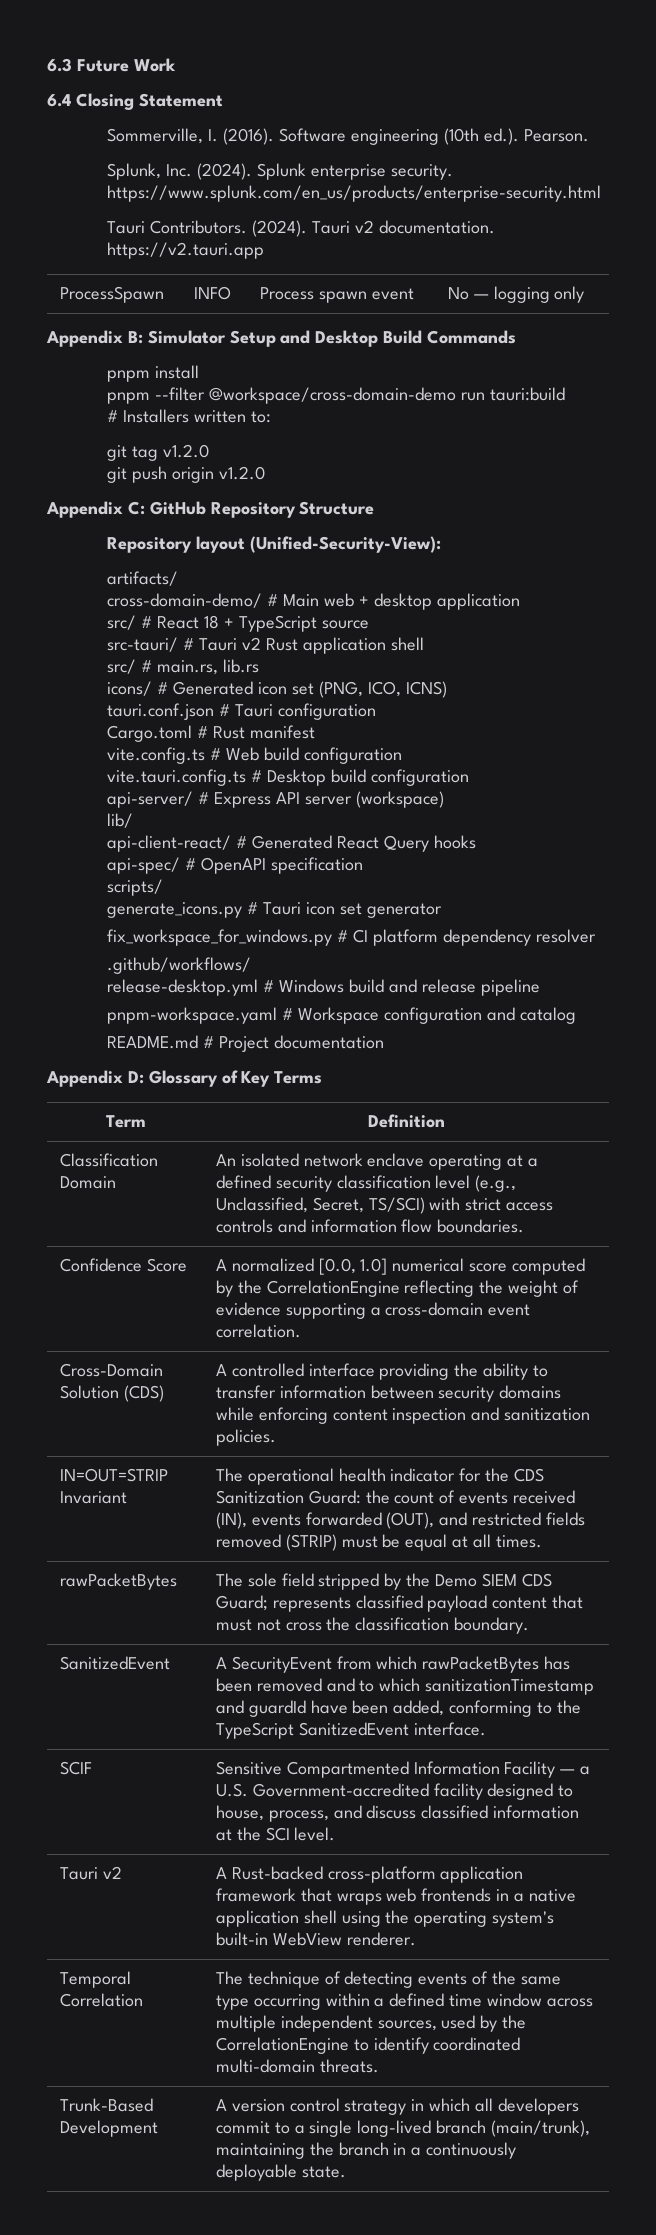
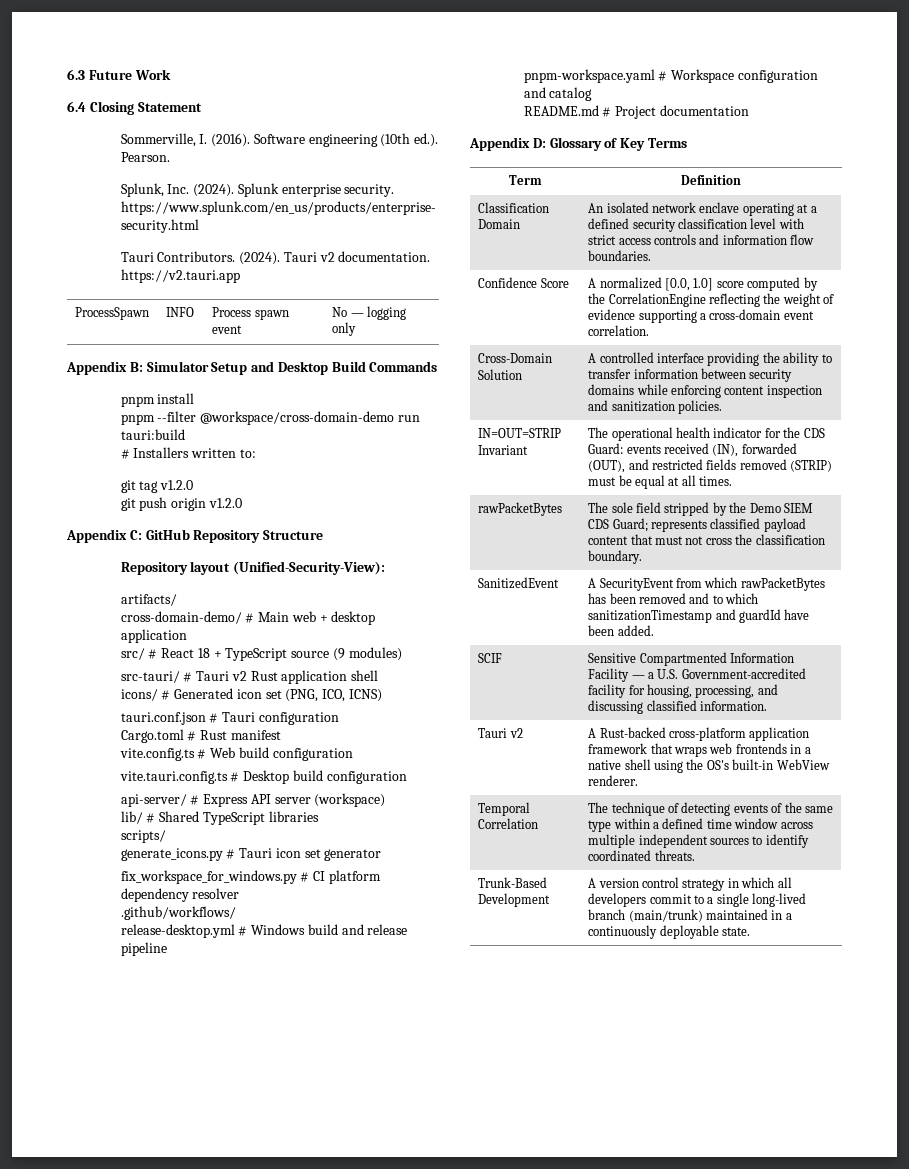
(369, 624) none -> [332,647,402,661] (9 modules)
[107,659,260,675] // src/ # main.rs, lib.rs -> (379, 675) none
[107,835,476,852] [107,857,364,874] // api-client-react/ # Generated React Query hooks // api-spec/ # OpenAPI specification -> [146,811,319,825] # Shared TypeScript libraries
[475,1175,517,1192] [215,1197,425,1214] (e.g., Unclassified, Secret, TS/SCI) -> (777, 223) none
[392,1258,465,1272] numerical -> (714, 284) none
[123,1385,164,1402] (CDS) -> (523, 374) none
[215,1490,456,1504] Sanitization Guard: the count of -> [588,443,624,454] Guard:
[251,1514,301,1526] events -> (739, 450) none
[393,1700,581,1717] [215,1722,486,1739] added, conforming to the TypeScript SanitizedEvent interface. -> [617,625,654,636] added.
[487,1783,574,1800] [215,1805,580,1822] [215,1827,336,1841] designed to house, process, and discuss classified information at the SCI level. -> [628,684,778,698] [588,700,768,714] for housing, processing, and discussing classified information.
[215,1910,299,1927] application -> (622, 765) none
[414,1911,555,1927] operating system's -> [706,760,729,770] OS's
[253,1994,321,2010] occurring -> (612, 826) none
[377,2015,527,2032] [215,2037,349,2054] sources, used by the CorrelationEngine -> [710,838,750,845] sources
[215,2059,315,2073] multi-domain -> (652, 855) none
[491,2120,591,2137] [215,2142,389,2159] (main/trunk), maintaining the branch -> [628,909,769,922] (main/trunk) maintained

